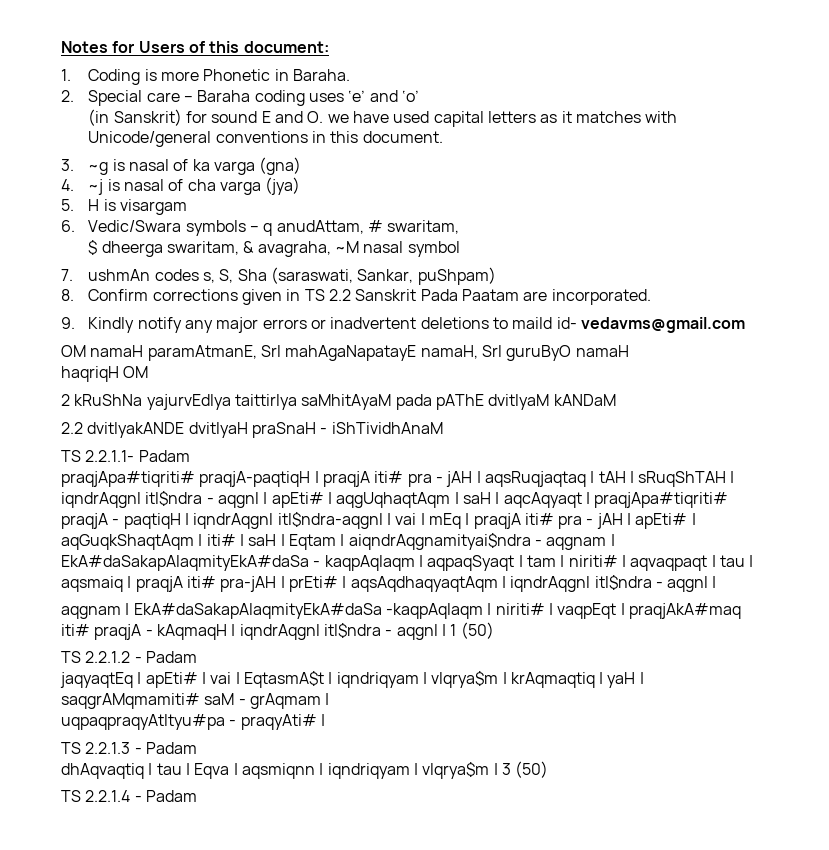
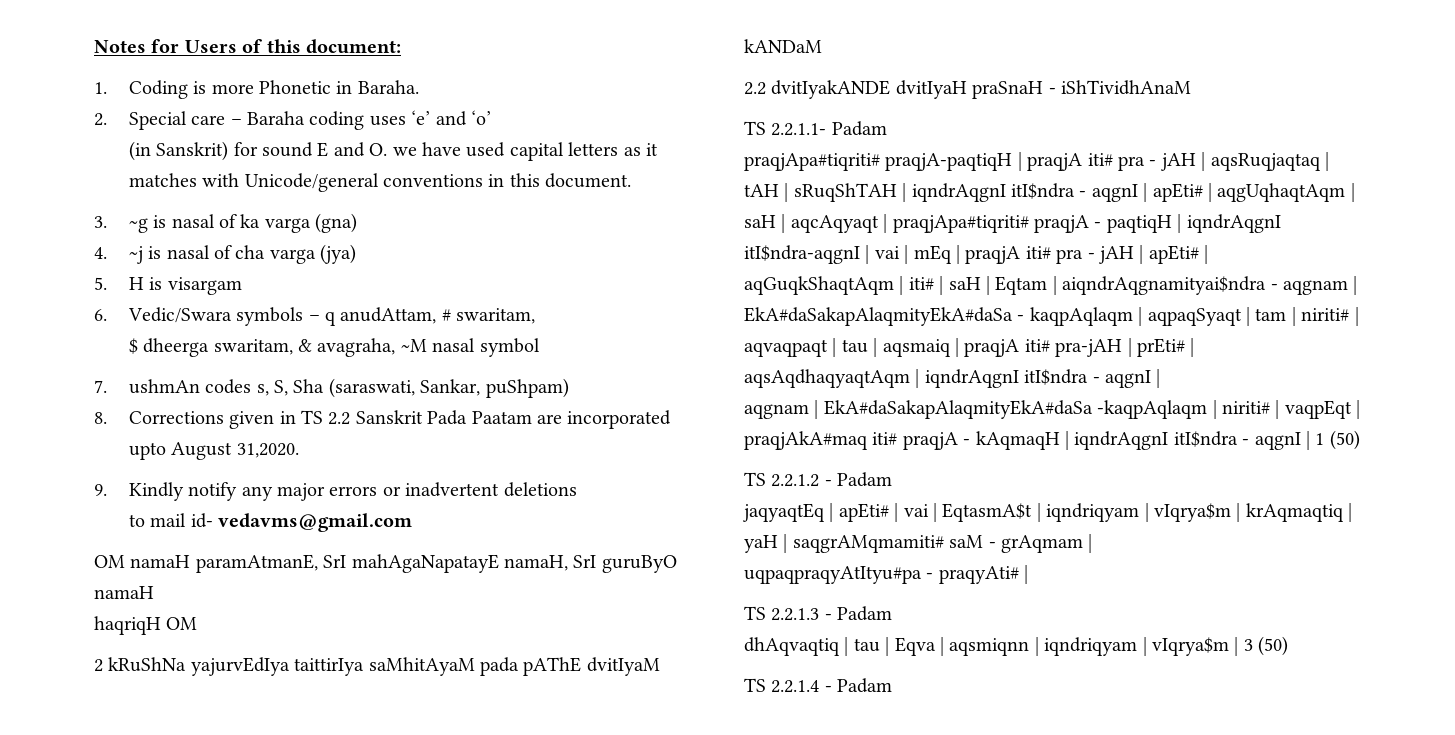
[88,289,238,301] Confirm corrections -> [128,411,224,424] Corrections
[551,289,651,305] incorporated. -> [567,410,672,429] [128,442,299,460] incorporated upto August 31,2020.
[492,317,553,329] to maild -> [128,513,187,527] // to mail

